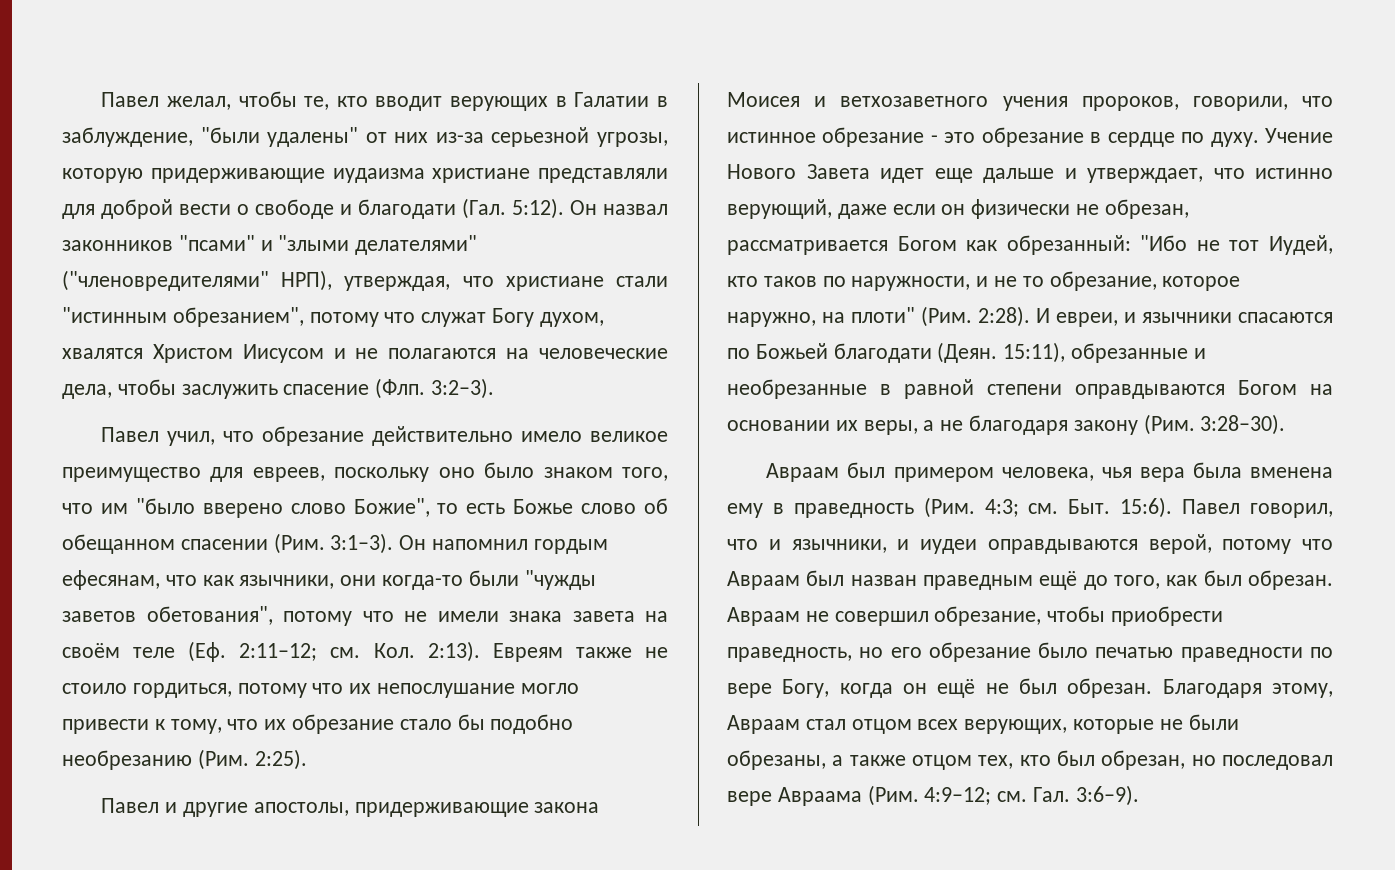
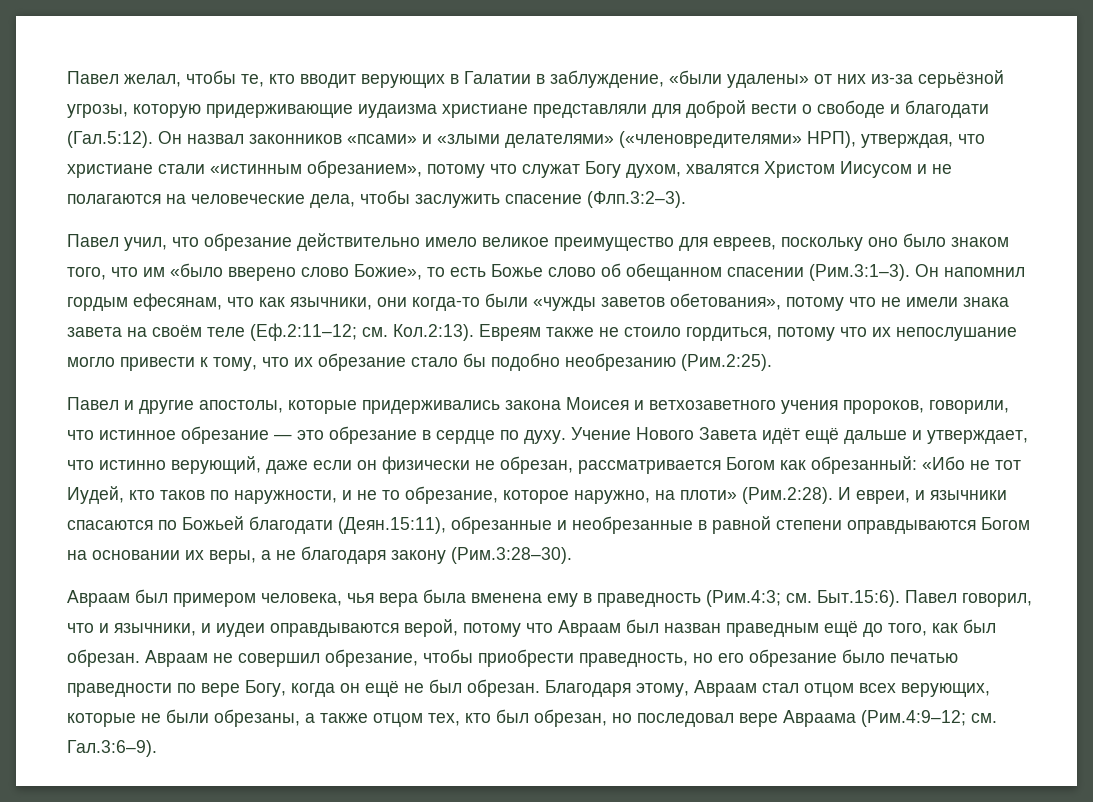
[200,127,359,147] "были удалены" -> [669,70,809,88] «были удалены»
[491,127,590,147] серьезной -> [918,70,1004,88] серьёзной
[462,198,564,219] (Гал. 5:12). -> [67,131,153,148] (Гал.5:12).
[178,235,478,255] [62,270,269,291] "псами" и "злыми делателями" ("членовредителями" -> [347,131,802,148] «псами» и «злыми делателями» («членовредителями»
[62,307,304,327] "истинным обрезанием", -> [210,160,422,178] «истинным обрезанием»,
[375,378,495,399] (Флп. 3:2–3). -> [587,191,686,208] (Флп.3:2–3).
[135,498,195,514] "было -> [170,263,223,277] «было
[353,498,430,517] Божие", -> [354,264,422,280] Божие»,
[273,533,394,554] (Рим. 3:1–3). -> [809,264,910,281] (Рим.3:1–3).
[524,570,596,590] [62,606,273,625] "чужды заветов обетования", -> [533,293,781,311] «чужды заветов обетования»,
[188,641,480,662] (Еф. 2:11–12; см. Кол. 2:13). -> [250,323,474,341] (Еф.2:11–12; см. Кол.2:13).
[197,749,307,770] (Рим. 2:25). -> [681,354,772,371] (Рим.2:25).
[354,802,529,817] придерживающие -> [288,400,500,414] которые придерживались
[930,135,938,143] - -> [274,434,292,440] —
[880,168,973,183] идет еще -> [762,427,839,444] идёт ещё
[1140,235,1188,251] "Ибо -> [922,456,965,470] «Ибо
[851,306,1030,327] плоти" (Рим. 2:28). -> [680,487,833,504] плоти» (Рим.2:28).
[937,342,1066,363] (Деян. 15:11), -> [338,517,446,534] (Деян.15:11),
[1143,414,1286,435] (Рим. 3:28–30). -> [451,547,572,564] (Рим.3:28–30).
[923,497,1173,518] (Рим. 4:3; см. Быт. 15:6). -> [706,590,900,607] (Рим.4:3; см. Быт.15:6).
[867,785,1139,806] (Рим. 4:9–12; см. Гал. 3:6–9). -> [861,710,997,727] [67,740,157,757] (Рим.4:9–12; см. Гал.3:6–9).

